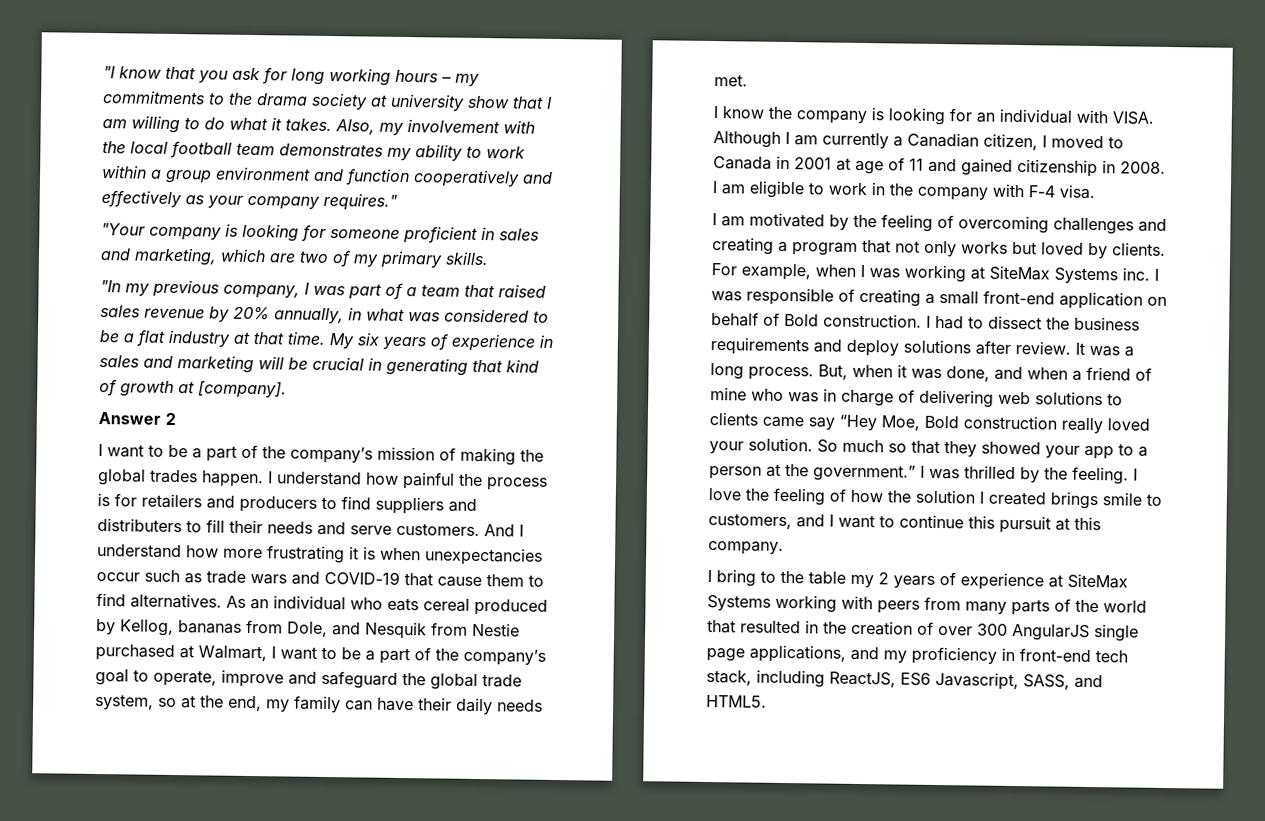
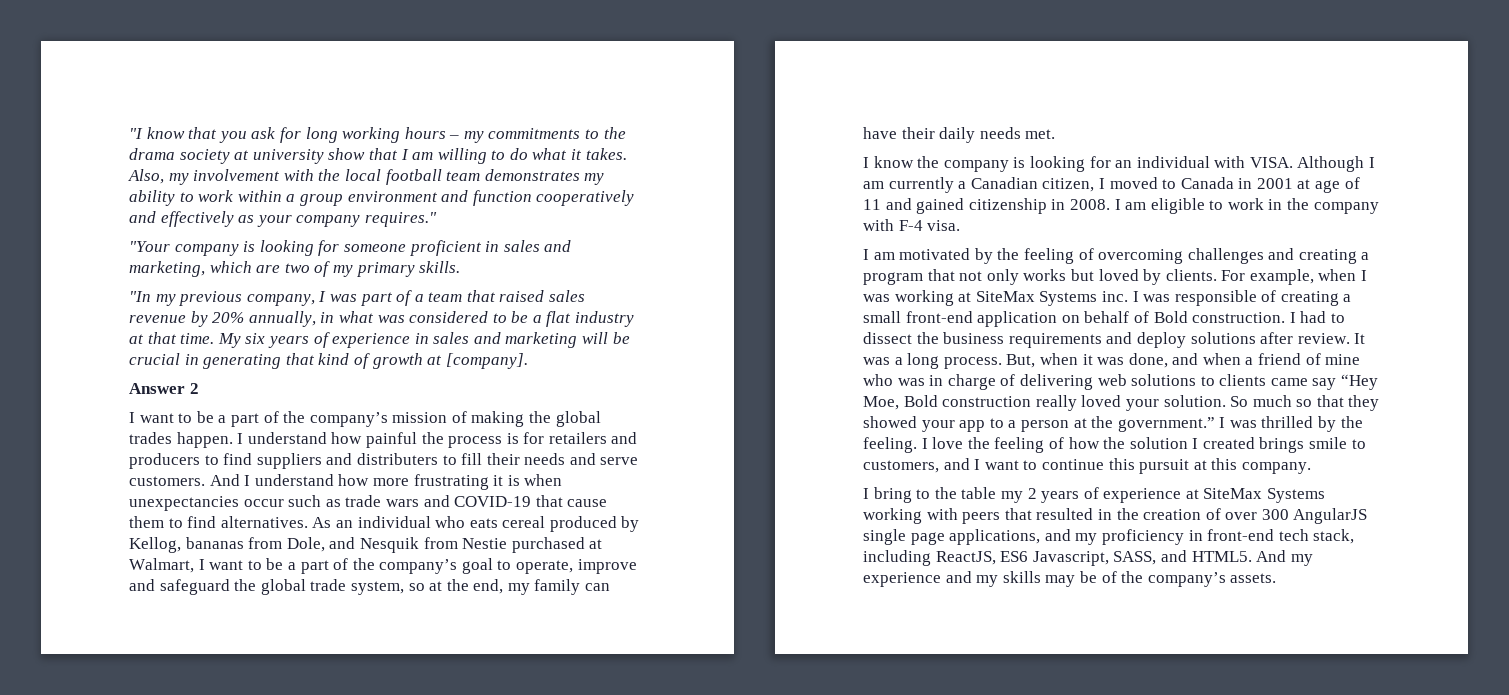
[924,596,1147,616] from many parts of the world -> (1001, 518) none
(767, 701) none -> [1256,550,1313,566] [863,571,1277,587] And my experience and my skills may be of the company’s assets.

